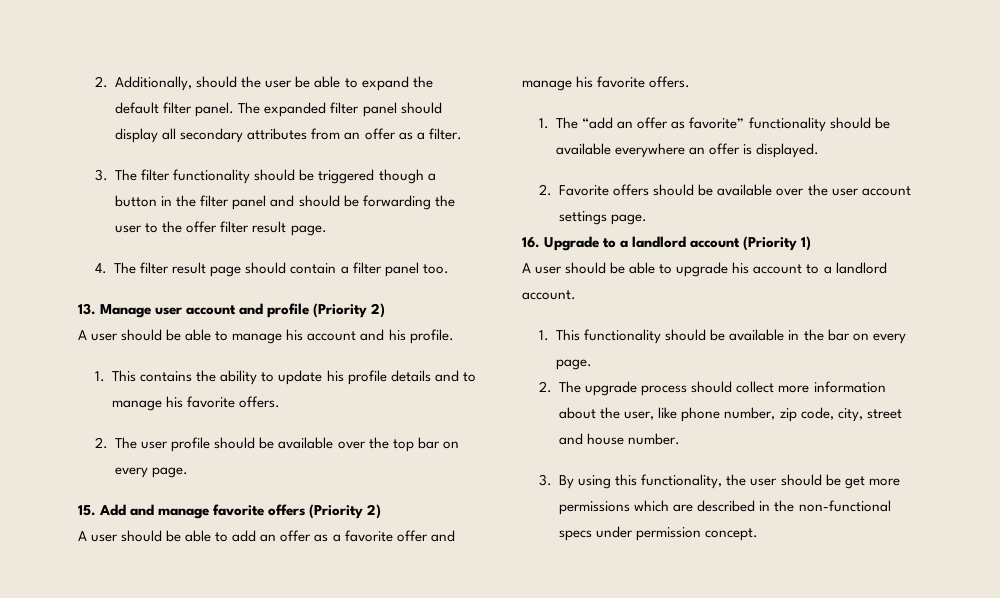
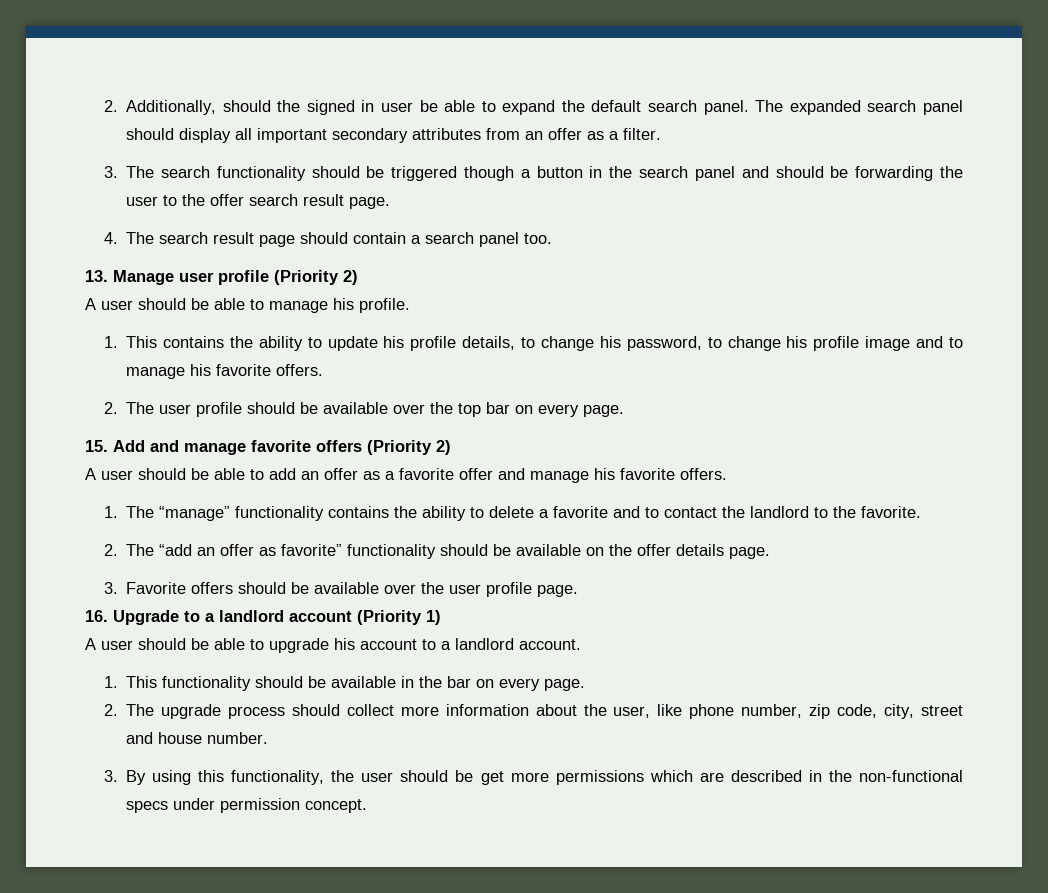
(262, 82) none -> [306,100,375,115] signed in
[163,102,193,114] filter -> [648,100,698,112] search
[330,102,360,114] filter -> [867,100,917,112] search
(177, 134) none -> [257,128,328,143] important
[141,169,171,181] filter -> [160,166,210,178] search
[200,195,230,207] filter -> [639,166,689,178] search
[220,221,250,233] filter -> [249,194,299,206] search
[140,262,170,274] filter -> [159,232,209,244] search
[352,262,382,274] filter -> [425,232,475,244] search
[186,303,264,315] account and -> (214, 277) none
[307,329,406,341] account and his -> (354, 304) none
[390,370,431,382] details -> [462,336,911,351] details, to change his password, to change his profile image
(579, 123) none -> [159,506,922,521] [103,544,155,556] “manage” functionality contains the ability to delete a favorite and to contact the landlord to the favorite. // 2. The
[615,143,820,158] [538,184,552,196] everywhere an offer is displayed. // 2. -> [586,544,771,559] [103,582,118,594] on the offer details page. // 3.
[861,186,911,196] [559,211,608,225] account settings -> [486,582,533,597] profile

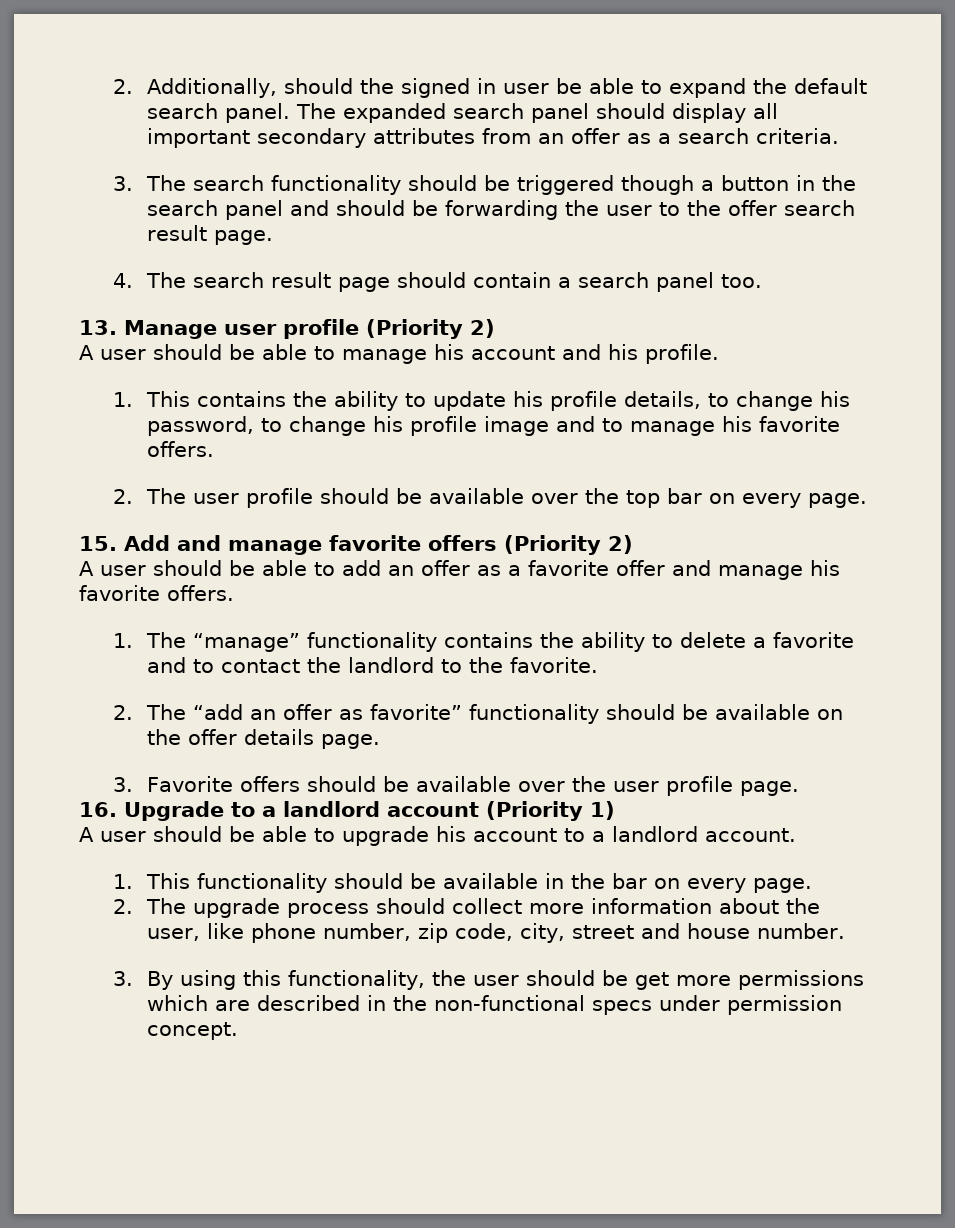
[623,128,662,140] filter. -> [677,128,839,144] search criteria.
(354, 304) none -> [471,344,638,360] account and his

